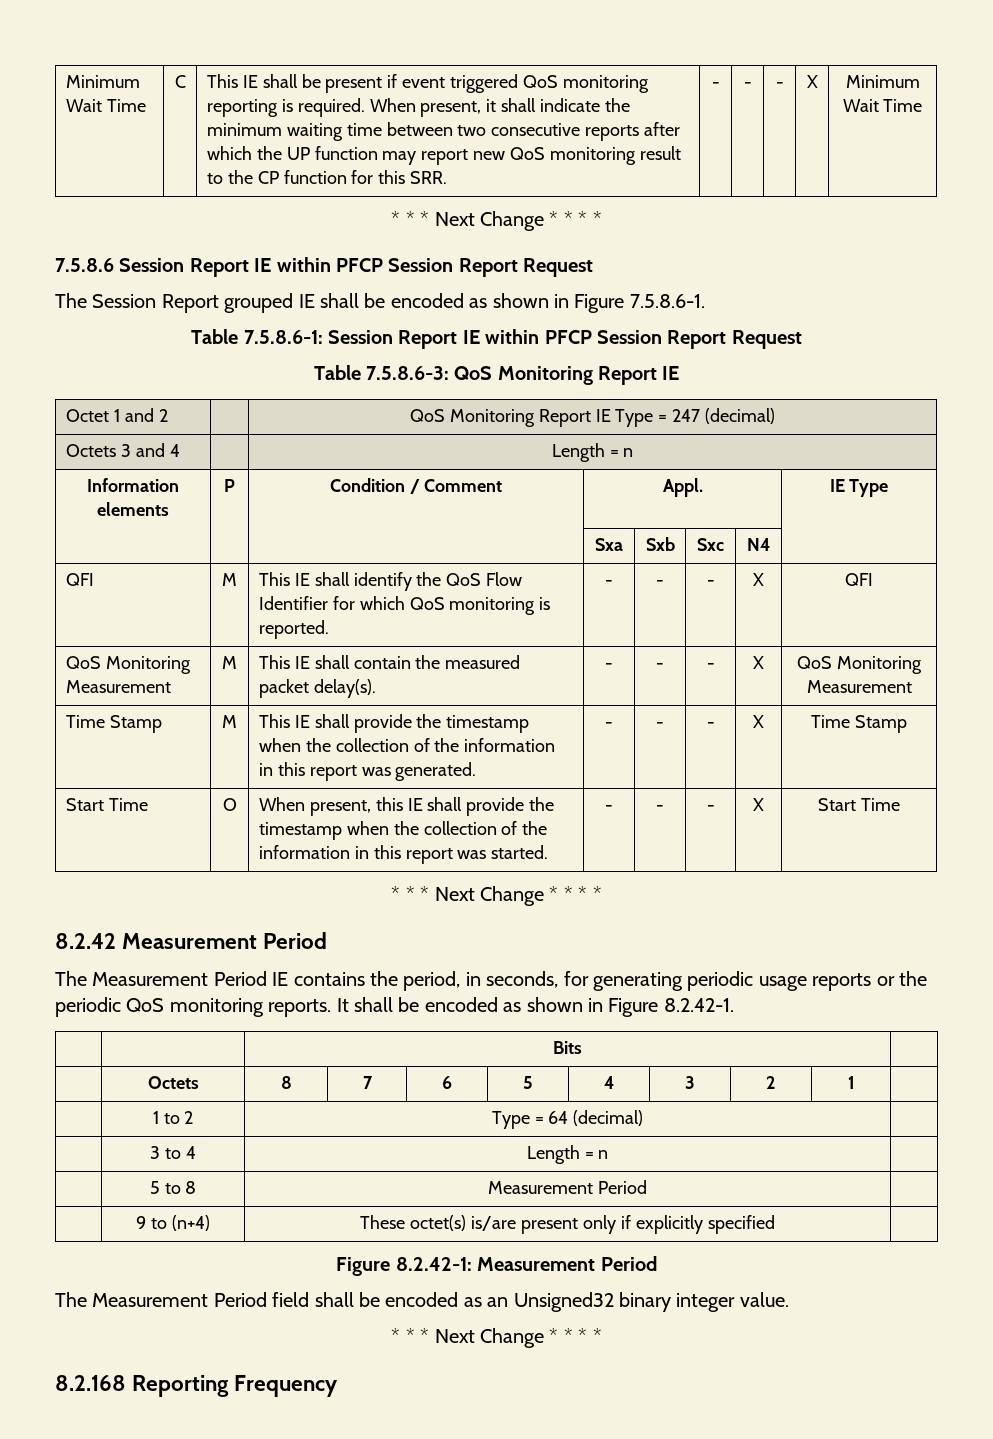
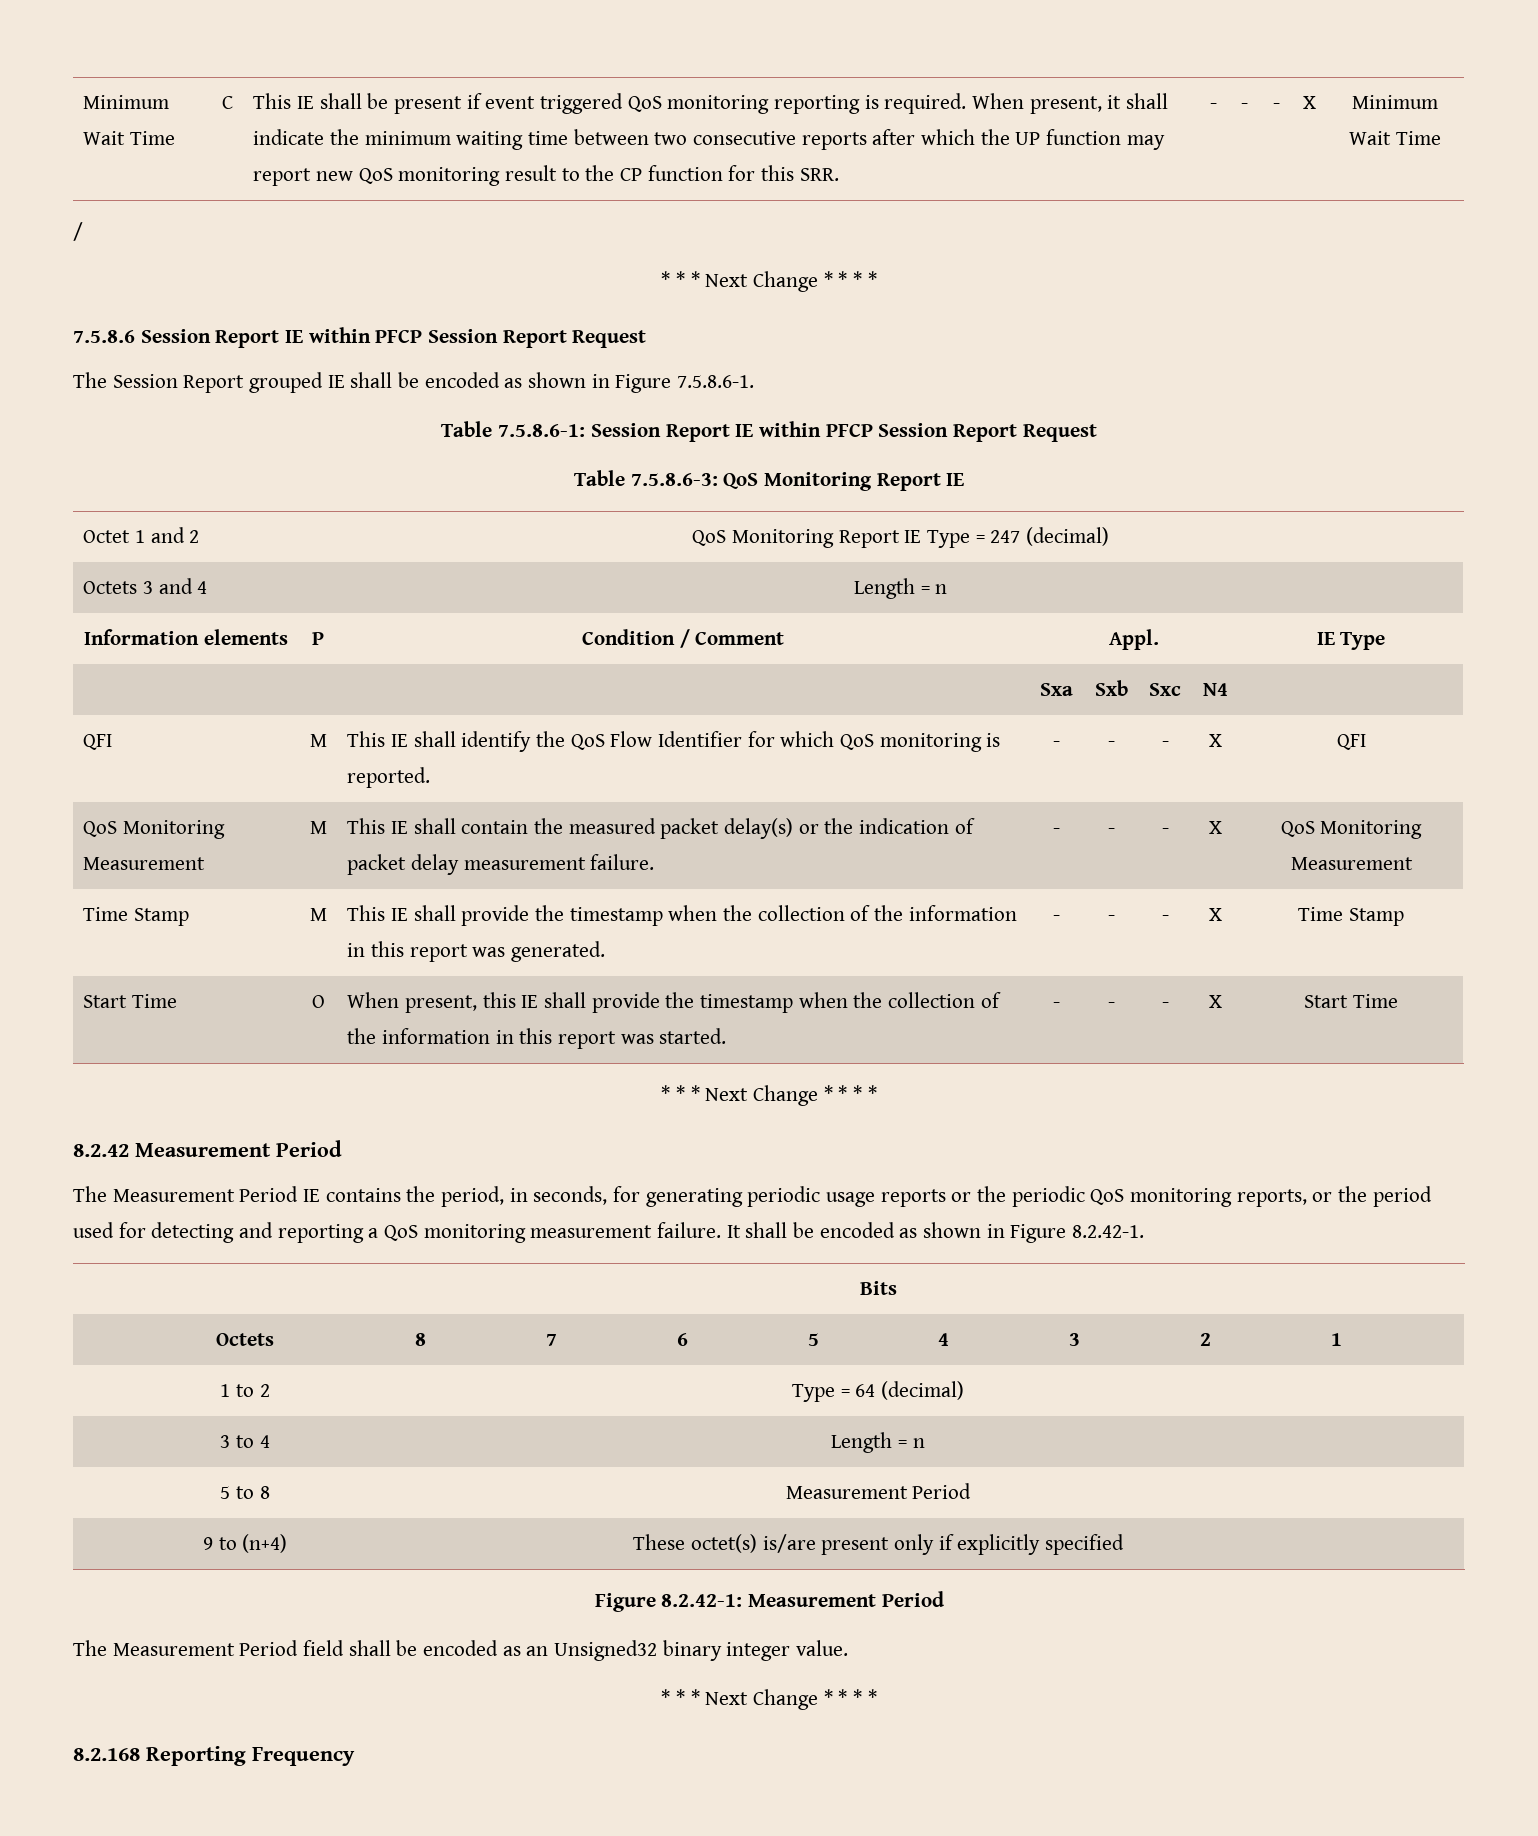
(923, 105) none -> [73,222,83,241] // /
[313,679,376,698] delay(s). -> [724,818,975,839] [347,854,655,875] delay(s) or the indication of packet delay measurement failure.
[268,999,332,1017] reports. -> [1236,1186,1432,1207] [73,1222,722,1243] reports, or the period used for detecting and reporting a QoS monitoring measurement failure.

